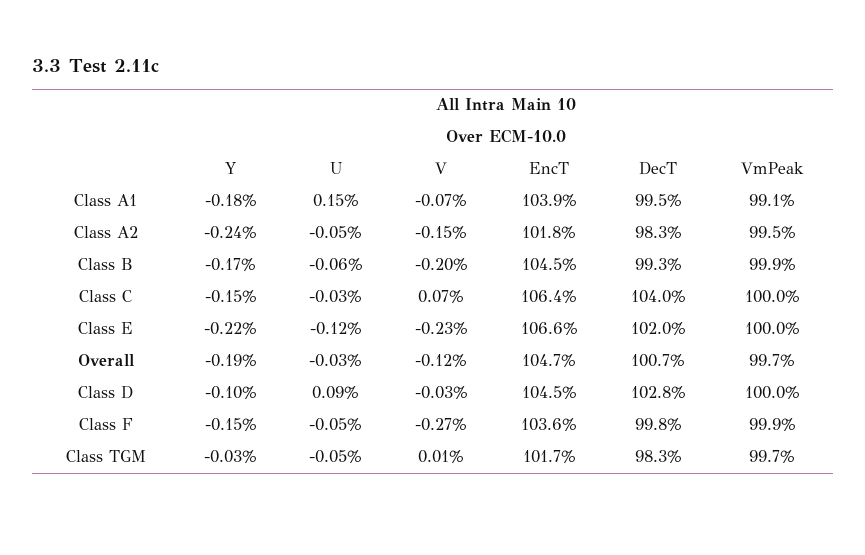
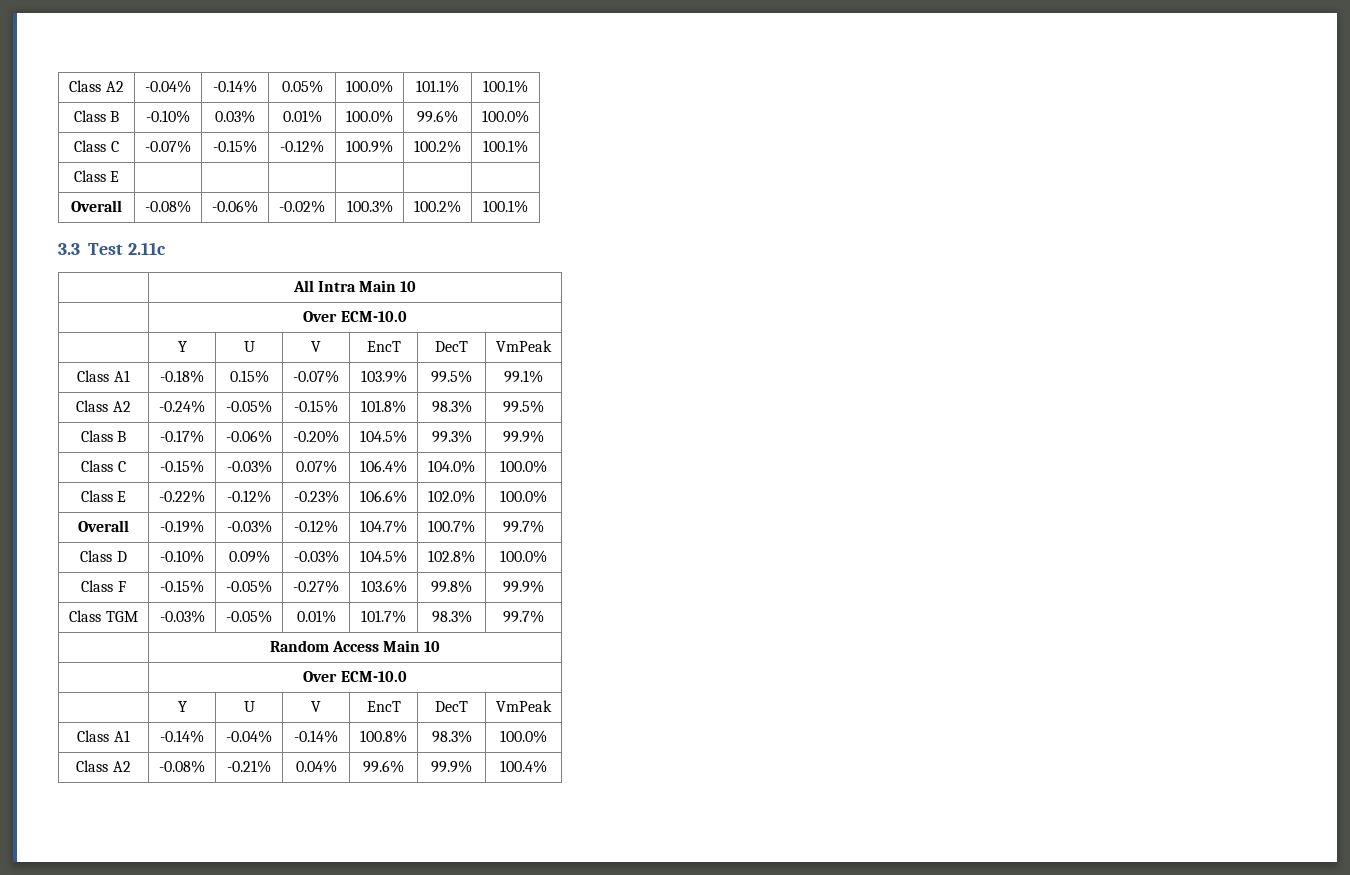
(32, 65) none -> [69,80,124,92] [145,80,191,93] [213,80,257,93] [281,80,323,93] [346,80,393,93] [416,80,459,93] [483,80,528,93] [73,110,120,122] [146,110,190,123] [215,110,255,123] [282,110,322,123] [346,110,393,123] [417,110,458,123] [482,110,529,123] [74,140,119,152] [145,140,191,153] [213,140,257,153] [280,140,324,153] [346,140,393,153] [414,140,461,153] [483,140,528,153] [73,170,120,182] [71,200,122,212] [145,200,191,213] [212,200,258,213] [279,200,325,213] [346,200,393,213] [414,200,461,213] [483,200,528,213] Class A2 | -0.04% | -0.14% | 0.05% | 100.0% | 101.1% | 100.1% // Class B | -0.10% | 0.03% | 0.01% | 100.0% | 99.6% | 100.0% // Class C | -0.07% | -0.15% | -0.12% | 100.9% | 100.2% | 100.1% // Class E | | | | | | // Overall | -0.08% | -0.06% | -0.02% | 100.3% | 100.2% | 100.1% //
(795, 456) none -> [269,640,441,652] [303,671,407,682] [177,701,187,712] [243,701,255,712] [311,701,321,712] [366,701,401,712] [435,701,468,712] [496,700,552,712] [77,730,130,742] [160,730,204,743] [226,730,272,743] [294,730,338,743] [360,730,407,743] [431,730,472,743] [500,730,547,743] [76,760,131,772] [159,760,205,773] [227,760,271,773] [295,760,337,773] [363,760,404,773] [431,760,472,773] [500,760,547,773] // | Random Access Main 10 // | Over ECM-10.0 // | Y | U | V | EncT | DecT | VmPeak // Class A1 | -0.14% | -0.04% | -0.14% | 100.8% | 98.3% | 100.0% // Class A2 | -0.08% | -0.21% | 0.04% | 99.6% | 99.9% | 100.4%

